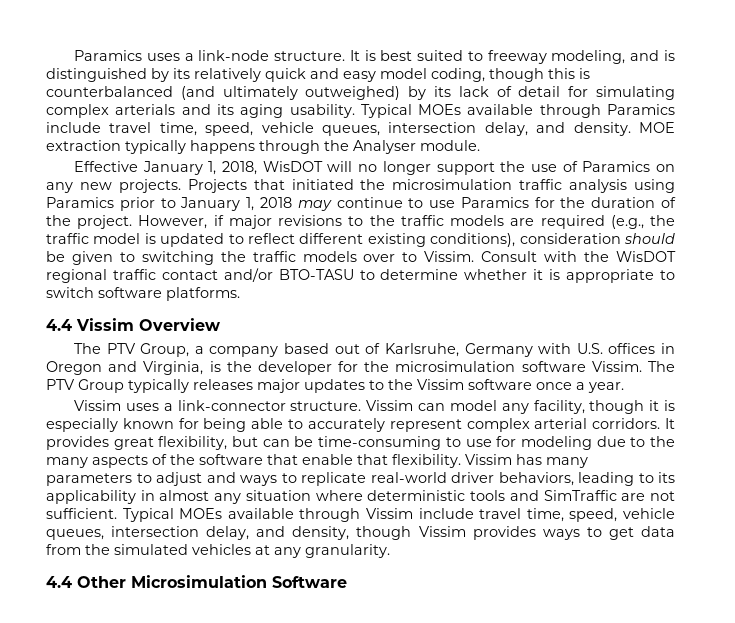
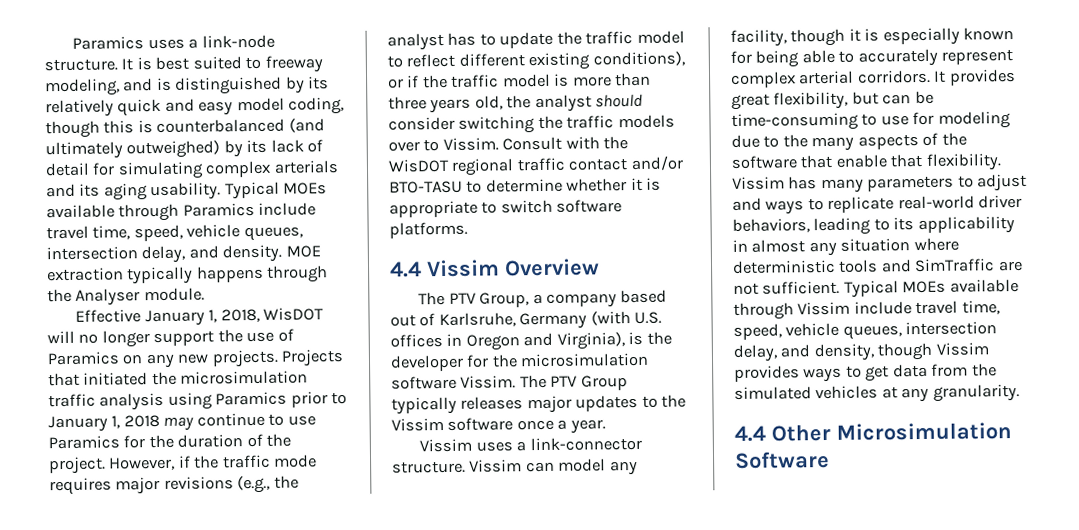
[228,215,675,229] [46,233,225,247] major revisions to the traffic models are required (e.g., the traffic model is updated -> [193,454,318,469] [49,475,299,496] [387,30,685,51] the traffic mode requires major revisions (e.g., the analyst has to update the traffic model
[519,233,675,244] [46,251,135,265] consideration should be given to -> [388,72,652,89] [388,93,644,114] [388,116,455,131] or if the traffic model is more than three years old, the analyst should consider
[538,343,572,354] with -> [590,311,631,326] (with
[143,361,204,375] Virginia, -> [556,332,625,350] Virginia),

